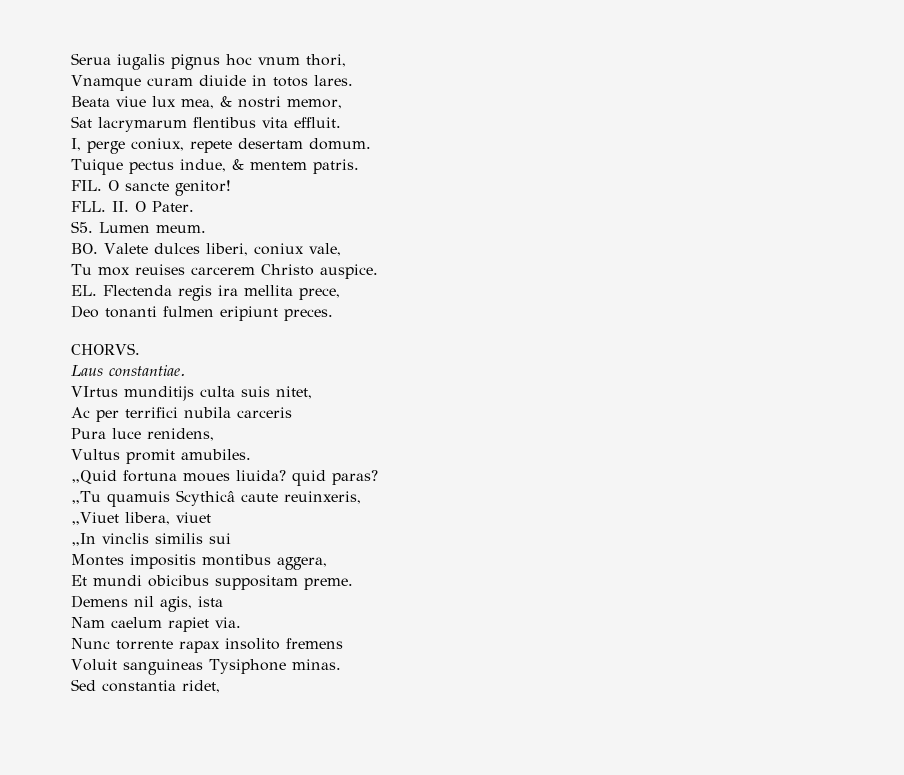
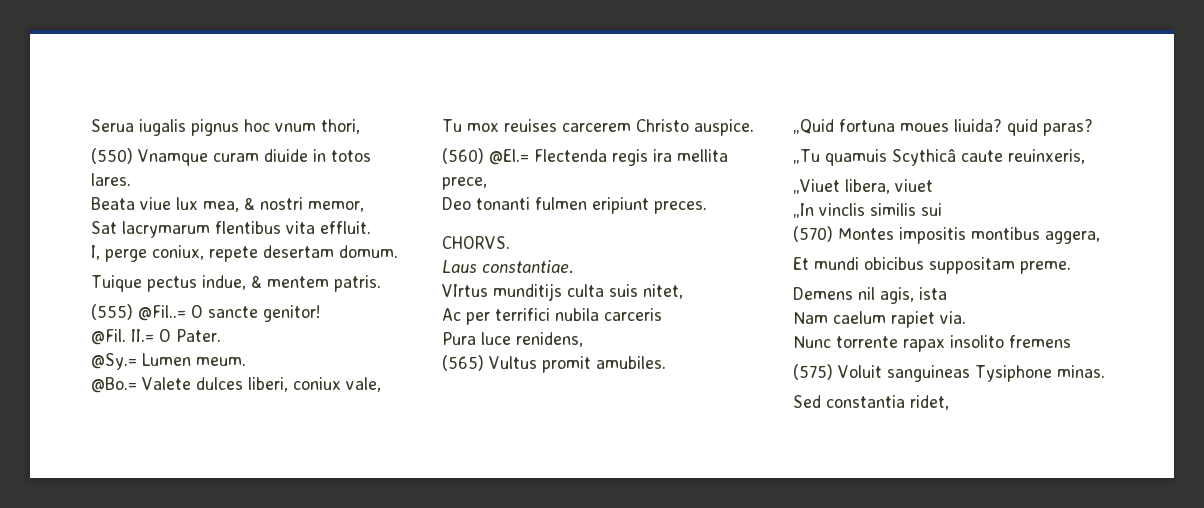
(346, 60) none -> [91,148,133,164] (550)
[71,180,102,191] FIL. -> [91,304,186,321] (555) @Fil..=
[71,201,129,212] FLL. II. -> [91,329,154,345] @Fil. II.=
[71,221,93,233] S5. -> [91,353,137,370] @Sy.=
[71,243,98,254] BO. -> [91,377,137,393] @Bo.=
[71,285,97,296] EL. -> [442,148,529,165] (560) @El.=
(214, 434) none -> [442,355,484,371] (565)
(231, 538) none -> [793,226,833,242] (570)
(343, 643) none -> [793,364,833,380] (575)

